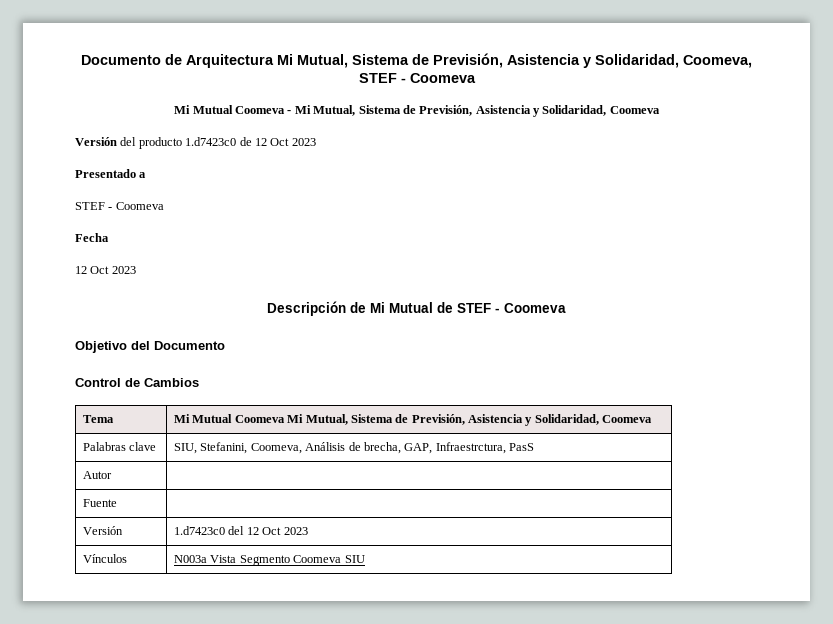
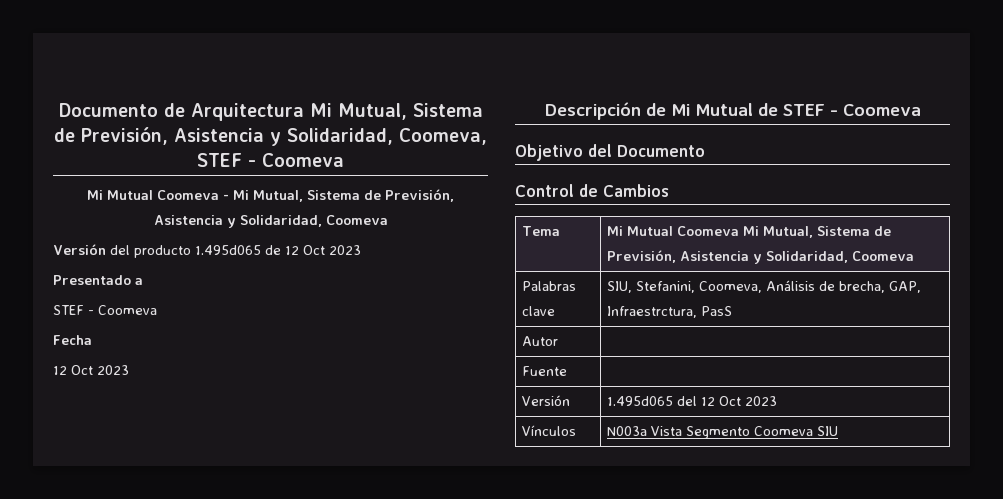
[185,137,237,146] 1.d7423c0 -> [195,245,261,255] 1.495d065
[174,526,226,535] 1.d7423c0 -> [607,396,674,406] 1.495d065

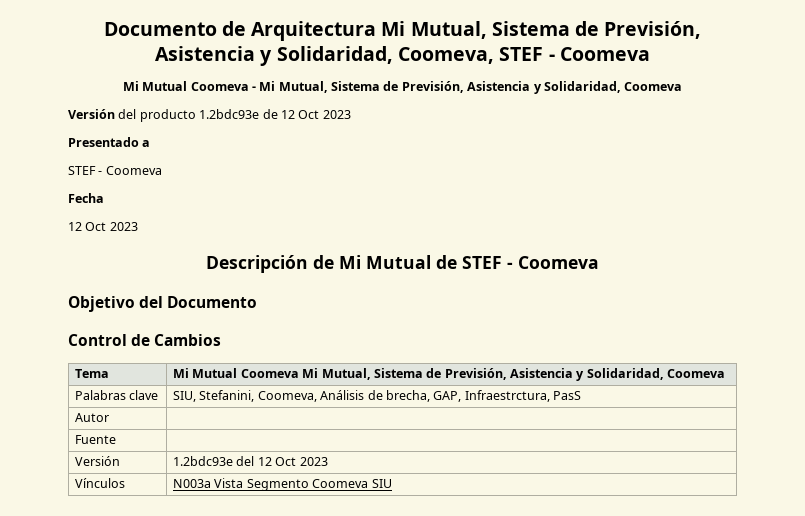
[195,245,261,255] 1.495d065 -> [199,109,260,119] 1.2bdc93e
[607,396,674,406] 1.495d065 -> [173,456,234,466] 1.2bdc93e

